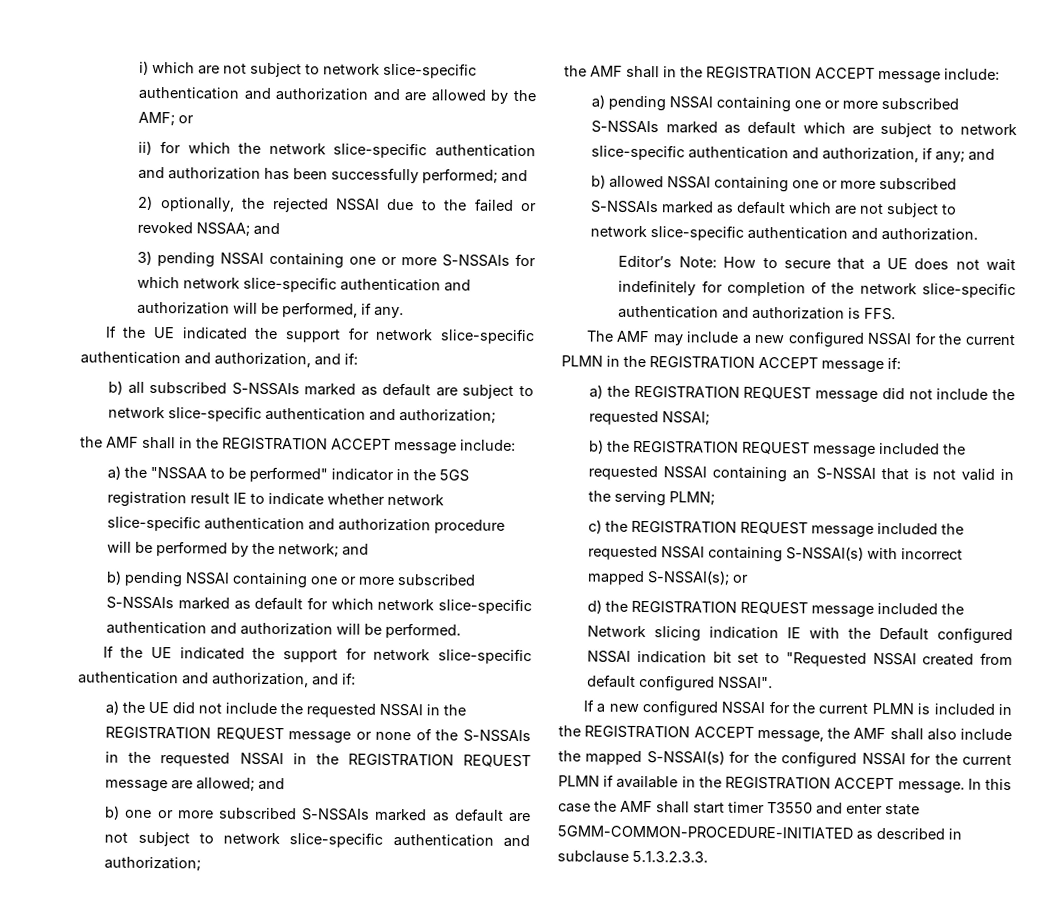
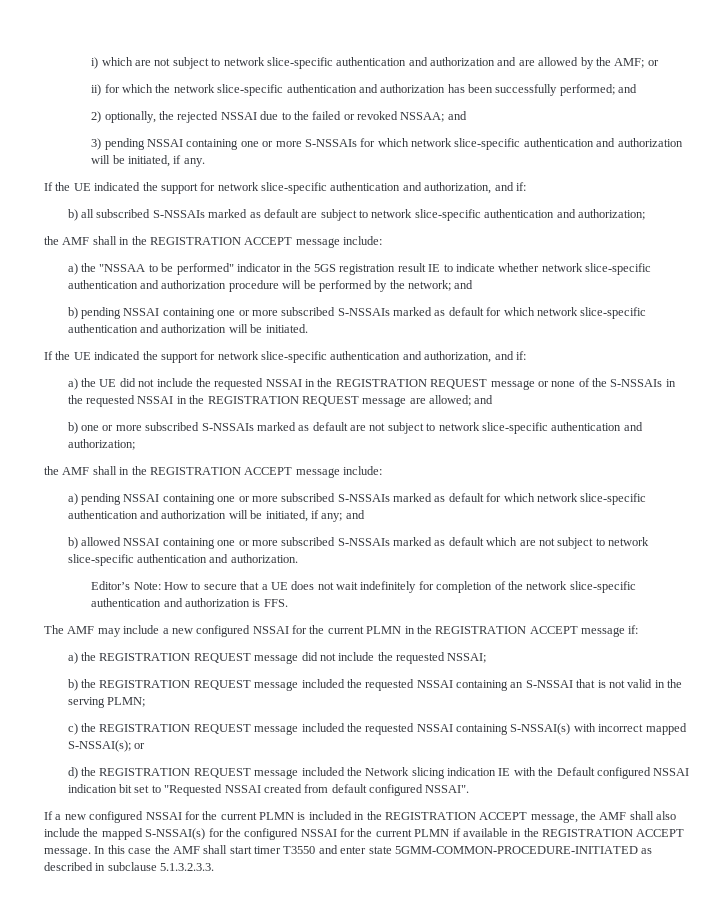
[282,302,359,318] performed, -> [128,155,171,167] initiated,
[385,622,462,639] performed. -> [265,324,308,333] initiated.
[802,122,1017,138] [591,144,920,163] which are subject to network slice-specific authentication and authorization, -> [486,493,647,505] [67,510,308,522] for which network slice-specific authentication and authorization will be initiated,

